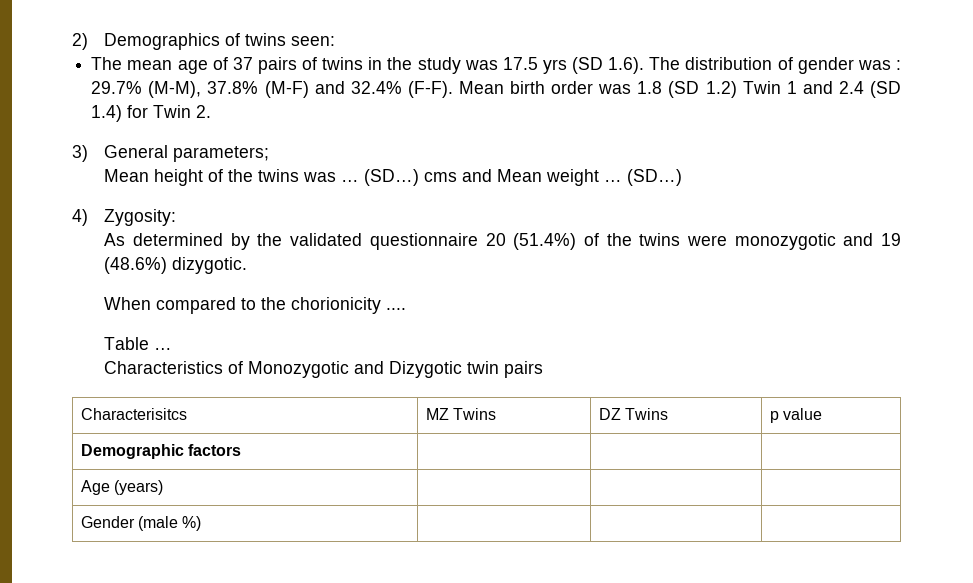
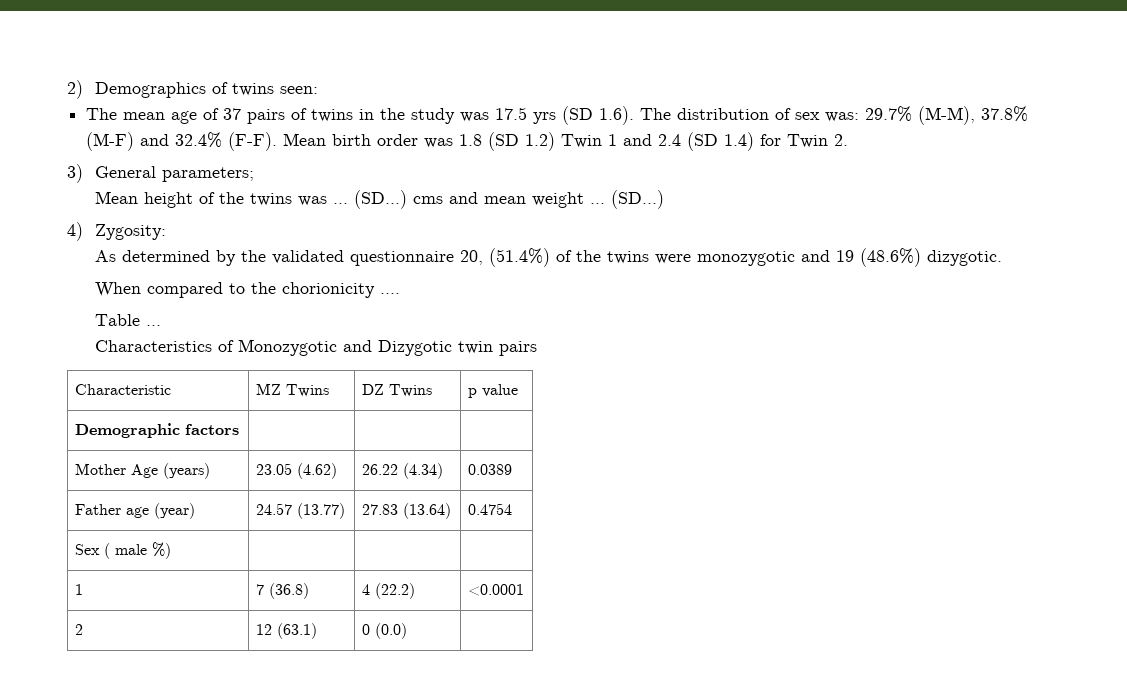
[797,57,902,74] gender was : -> [795,112,860,122] sex was:
[497,169,543,182] Mean -> [484,196,527,204] mean
[485,233,506,246] 20 -> [460,250,484,265] 20,
[80,408,187,420] Characterisitcs -> [74,384,171,395] Characteristic
(242, 450) none -> [74,463,126,475] Mother
[80,516,202,531] | | // Gender (male %) | | -> [255,463,337,479] [361,463,443,479] [467,464,512,475] [74,503,195,519] [255,503,345,519] [361,503,451,519] [467,503,512,515] [74,542,171,559] [74,584,83,595] [255,583,309,599] [361,583,415,599] [467,584,524,596] [74,624,83,635] [255,623,317,639] [361,623,407,639] 23.05 (4.62) | 26.22 (4.34) | 0.0389 // Father age (year) | 24.57 (13.77) | 27.83 (13.64) | 0.4754 // Sex ( male %) | | | // 1 | 7 (36.8) | 4 (22.2) | <0.0001 // 2 | 12 (63.1) | 0 (0.0)

